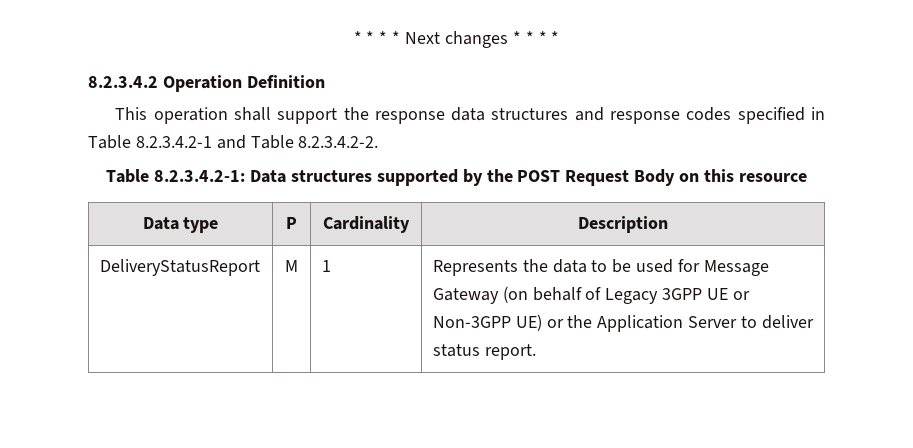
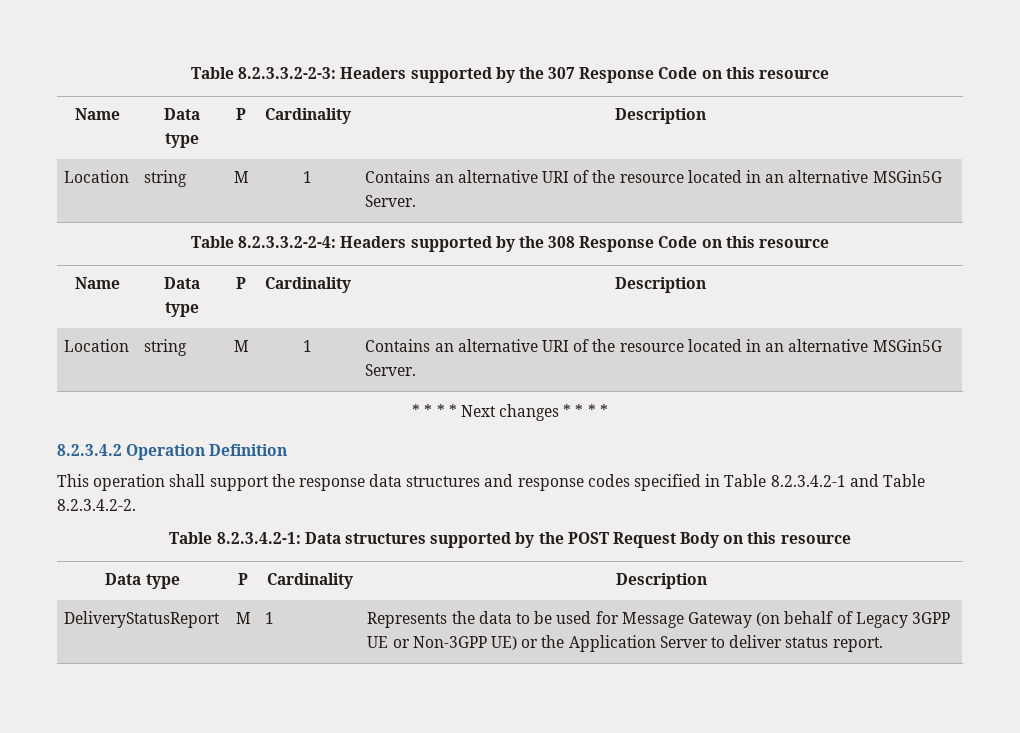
(353, 37) none -> [190,67,830,83] [75,108,120,120] [163,108,200,120] [164,133,199,148] [236,108,246,120] [264,108,351,124] [615,108,707,124] [64,170,130,183] [144,170,188,187] [233,171,249,183] [303,171,312,183] [365,170,942,183] [365,195,417,207] [190,236,830,252] [75,277,120,289] [163,277,200,289] [164,302,199,317] [236,277,246,289] [264,277,351,293] [615,277,707,293] [64,339,130,352] [144,339,188,356] [233,340,249,352] [303,340,312,352] [365,339,942,352] [365,364,417,376] Table 8.2.3.3.2-2-3: Headers supported by the 307 Response Code on this resource // Name | Data type | P | Cardinality | Description // Location | string | M | 1 | Contains an alternative URI of the resource located in an alternative MSGin5G Server. // Table 8.2.3.3.2-2-4: Headers supported by the 308 Response Code on this resource // Name | Data type | P | Cardinality | Description // Location | string | M | 1 | Contains an alternative URI of the resource located in an alternative MSGin5G Server. //

